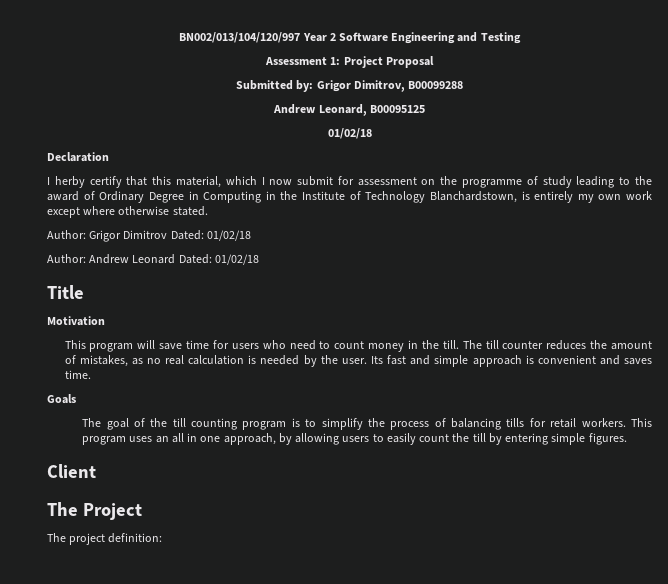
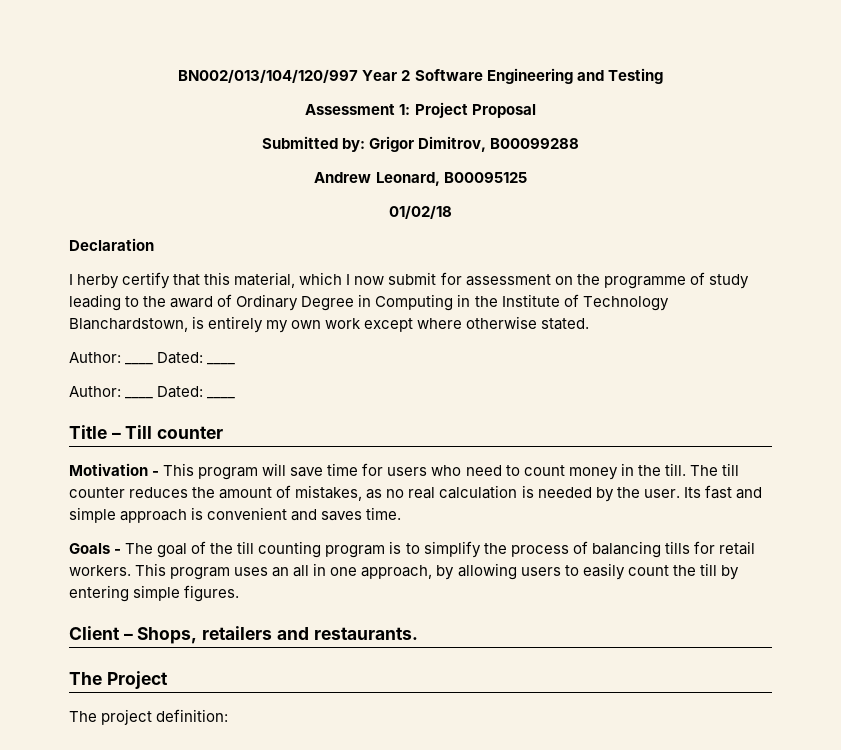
[89,230,251,242] [47,254,259,265] [47,285,84,299] Grigor Dimitrov Dated: 01/02/18 // Author: Andrew Leonard Dated: 01/02/18 // Title -> [125,352,236,365] [69,386,121,397] [125,386,236,399] [69,425,224,439] ____ Dated: ____ // Author: ____ Dated: ____ // Title – Till counter
(105, 321) // -> [152,471,160,476] -
(76, 399) // -> [114,549,122,554] -
(96, 471) none -> [123,626,418,644] – Shops, retailers and restaurants.

